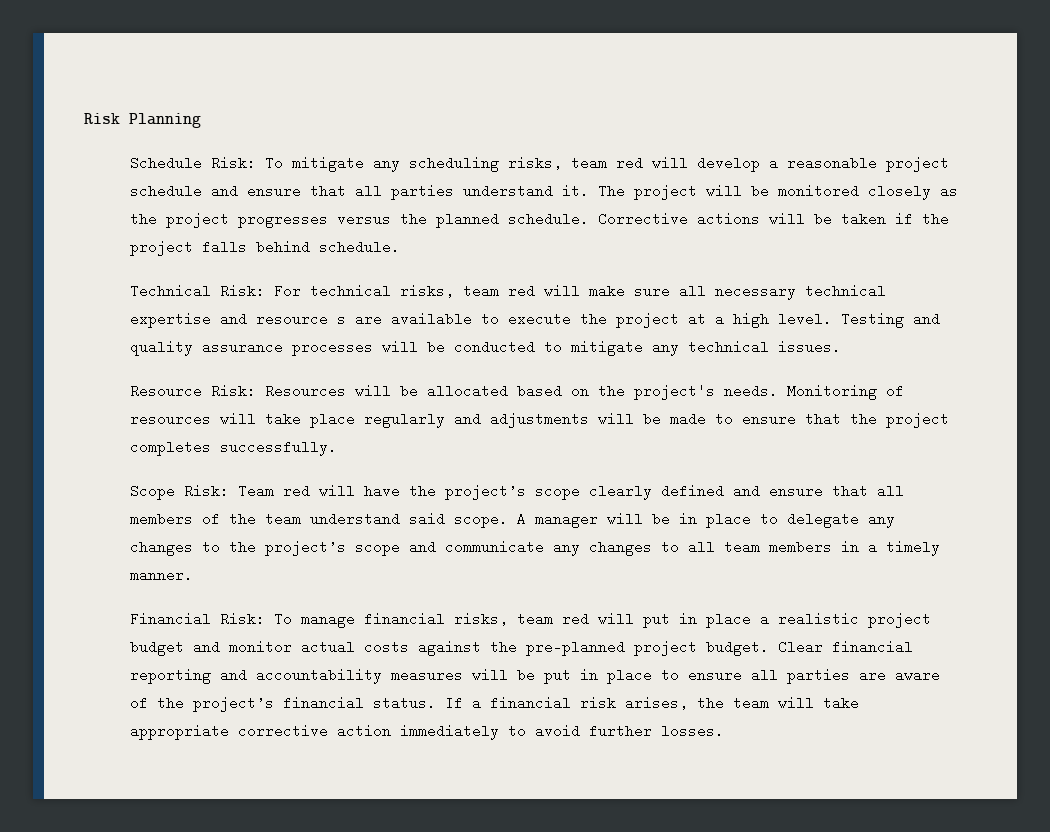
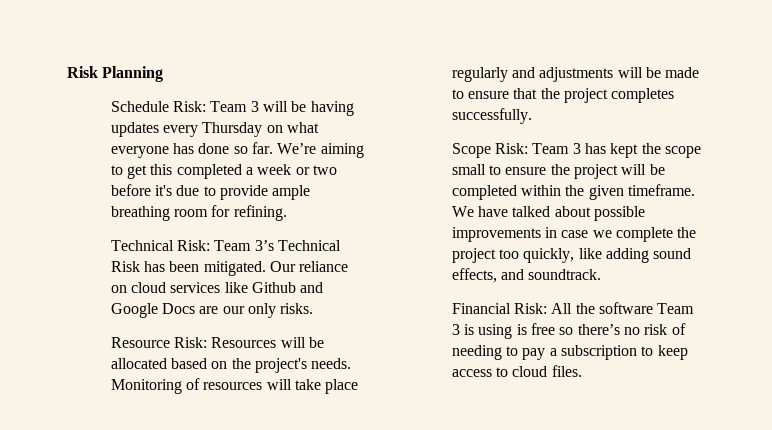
[265,156,950,172] [130,184,959,200] [130,212,950,228] [130,240,401,256] [130,284,887,300] [130,312,941,328] [130,340,842,356] To mitigate any scheduling risks, team red will develop a reasonable project schedule and ensure that all parties understand it. The project will be monitored closely as the project progresses versus the planned schedule. Corrective actions will be taken if the project falls behind schedule. // Technical Risk: For technical risks, team red will make sure all necessary technical expertise and resource s are available to execute the project at a high level. Testing and quality assurance processes will be conducted to mitigate any technical issues. -> [210,101,354,116] [110,122,320,137] [110,142,364,158] [110,164,338,179] [110,184,311,200] [110,205,287,221] [110,240,342,251] [110,261,349,276] [110,282,324,293] [110,303,314,318] Team 3 will be having updates every Thursday on what everyone has done so far. We’re aiming to get this completed a week or two before it's due to provide ample breathing room for refining. // Technical Risk: Team 3’s Technical Risk has been mitigated. Our reliance on cloud services like Github and Google Docs are our only risks.
[283,484,905,500] [130,512,896,528] [130,540,941,556] [130,568,194,582] [130,612,932,628] [130,640,914,656] [130,668,941,684] [130,696,860,712] [130,724,725,740] red will have the project’s scope clearly defined and ensure that all members of the team understand said scope. A manager will be in place to delegate any changes to the project’s scope and communicate any changes to all team members in a timely manner. // Financial Risk: To manage financial risks, team red will put in place a realistic project budget and monitor actual costs against the pre-planned project budget. Clear financial reporting and accountability measures will be put in place to ensure all parties are aware of the project’s financial status. If a financial risk arises, the team will take appropriate corrective action immediately to avoid further losses. -> [572,143,702,158] [451,164,665,179] [451,184,696,200] [451,206,646,221] [451,227,697,242] [451,248,692,263] [451,268,602,283] [451,302,695,314] [451,323,686,339] [451,345,688,360] [451,365,582,377] 3 has kept the scope small to ensure the project will be completed within the given timeframe. We have talked about possible improvements in case we complete the project too quickly, like adding sound effects, and soundtrack. // Financial Risk: All the software Team 3 is using is free so there’s no risk of needing to pay a subscription to keep access to cloud files.

